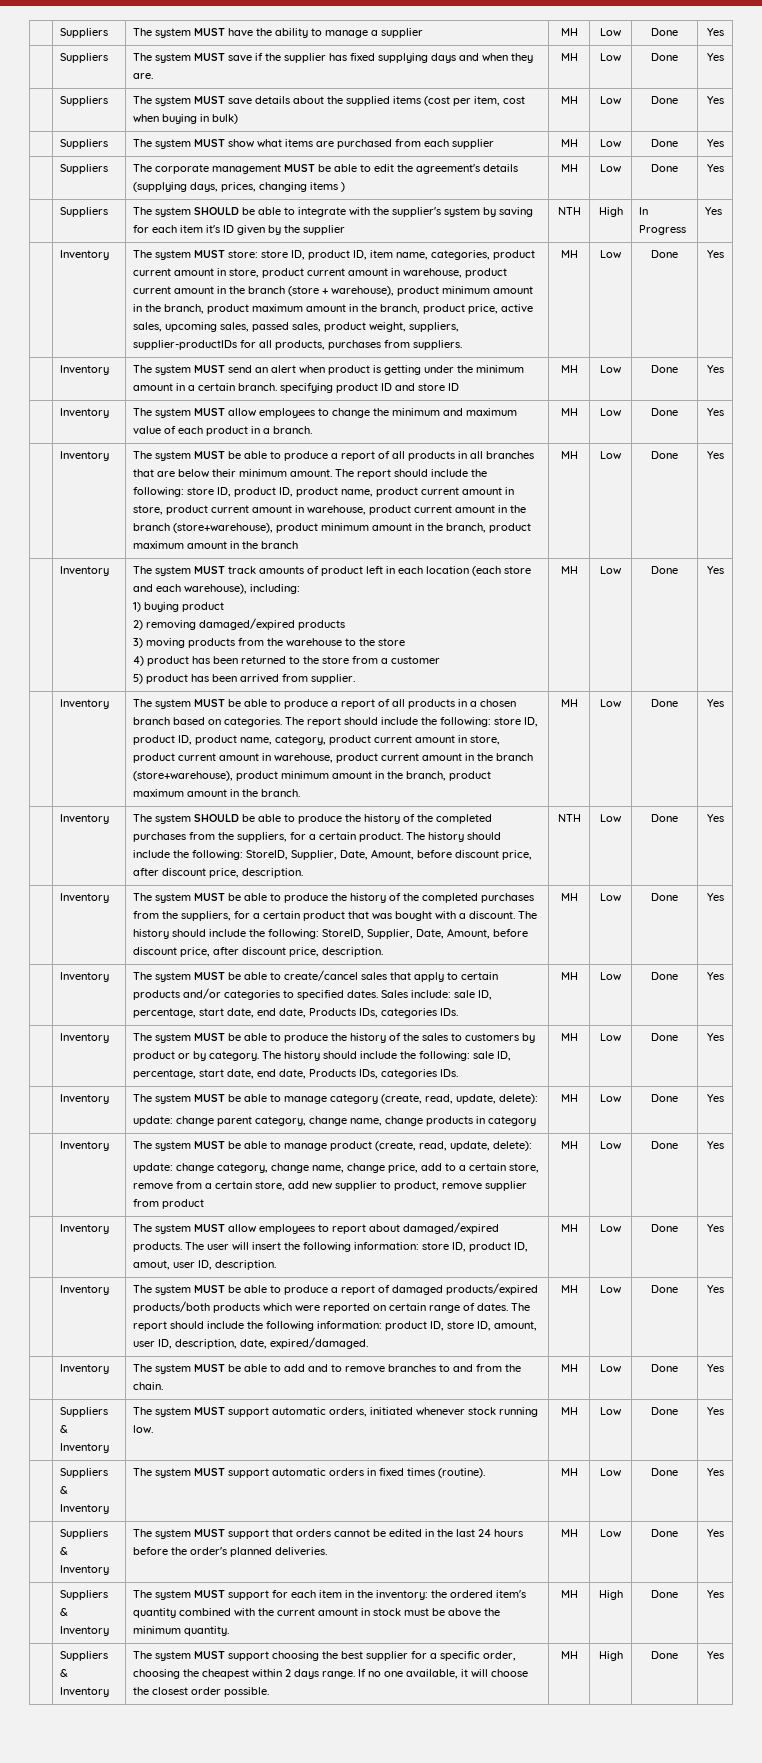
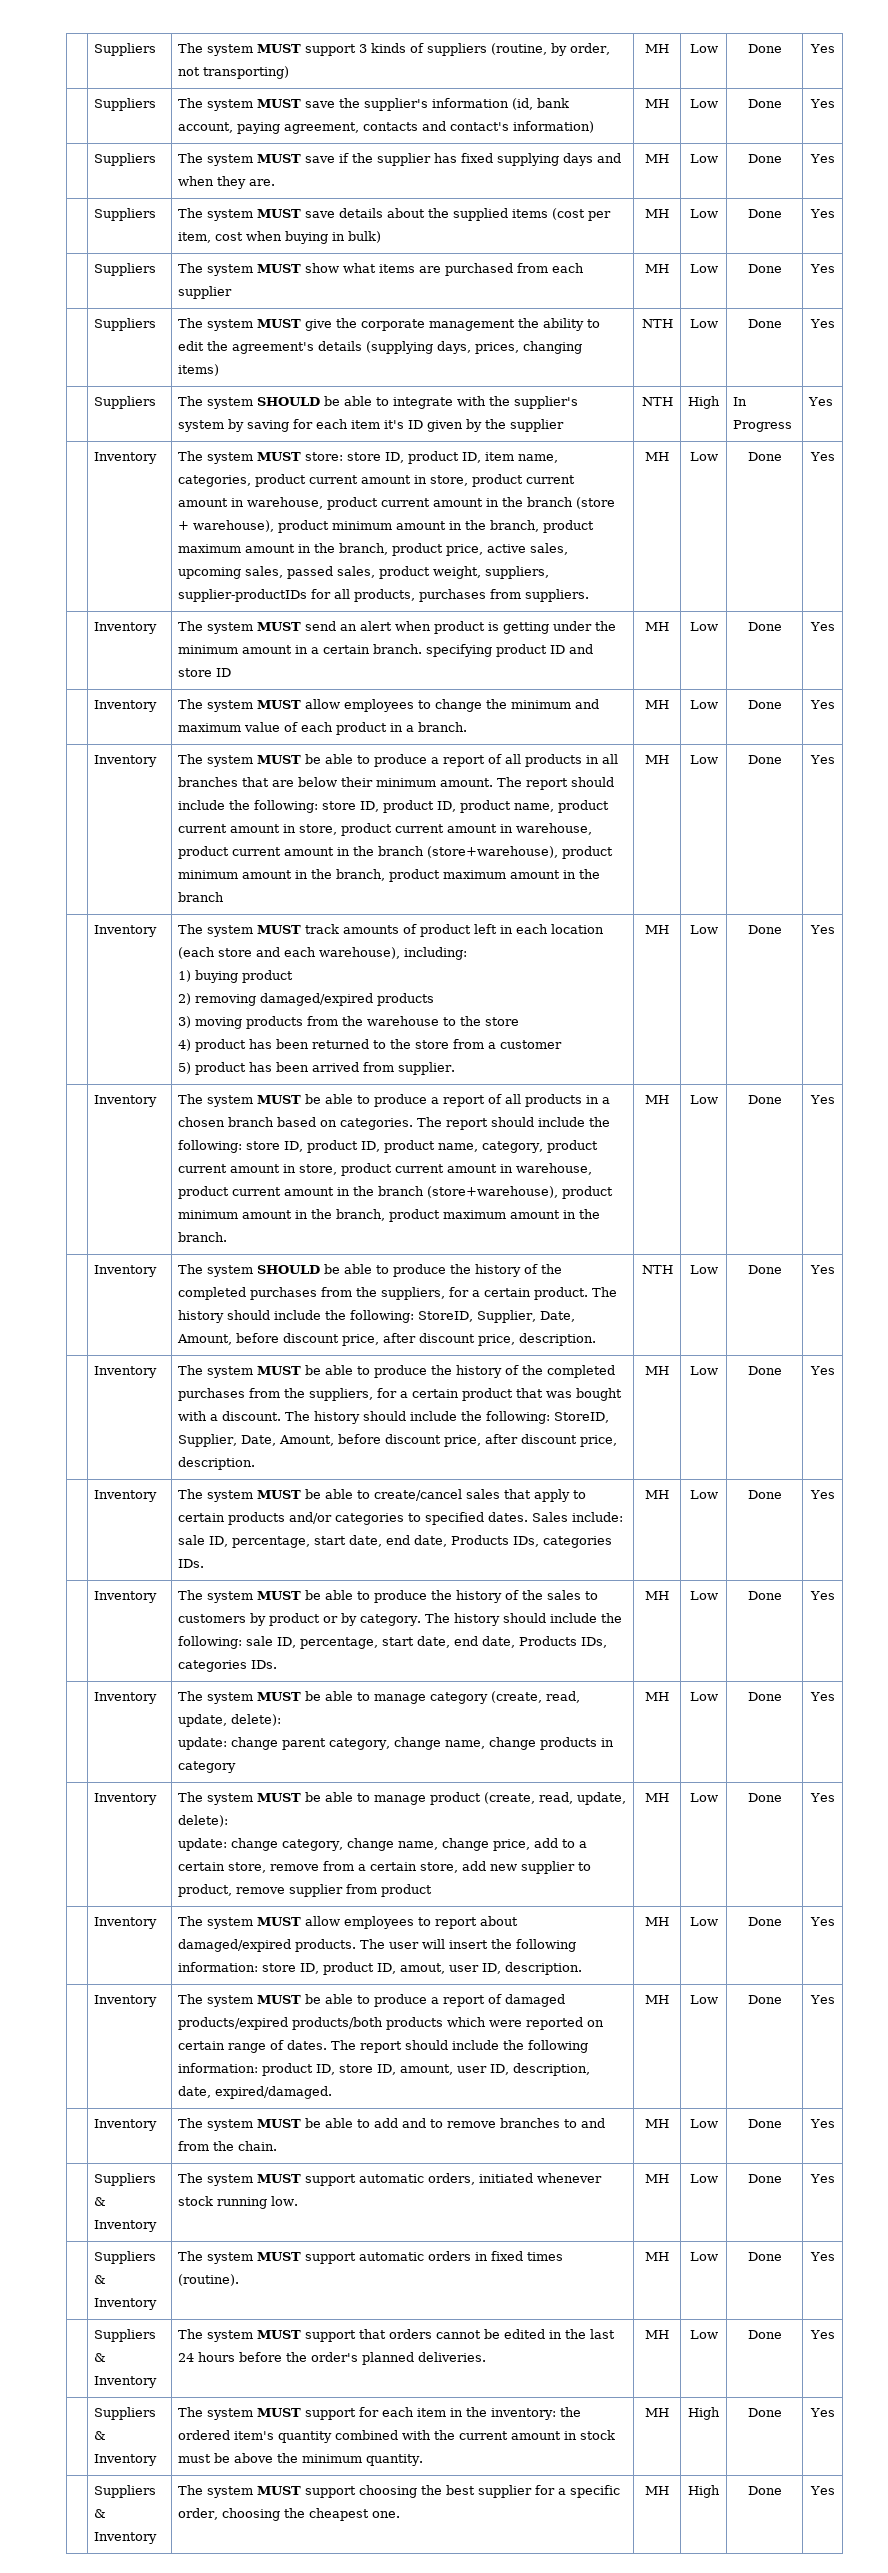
[60,28,109,38] [133,28,424,38] | Suppliers | The system MUST have the ability to manage a supplier -> [94,43,157,56] [178,43,611,56] [178,66,290,79] [645,44,669,53] [689,44,718,53] [747,44,782,53] [809,44,835,53] [94,98,157,111] [178,98,570,111] [178,121,595,134] | Suppliers | The system MUST support 3 kinds of suppliers (routine, by order, not transporting) | MH | Low | Done | Yes // | Suppliers | The system MUST save the supplier's information (id, bank account, paying agreement, contacts and contact's information)
[155,164,358,174] corporate management MUST be able -> [207,318,585,331] system MUST give the corporate management the ability
[310,182,346,192] [560,164,578,172] items ) | MH -> [178,364,220,376] [641,319,673,328] items) | NTH
[252,1669,529,1679] [133,1687,270,1697] within 2 days range. If no one available, it will choose the closest order possible. -> [372,2511,401,2518] one.

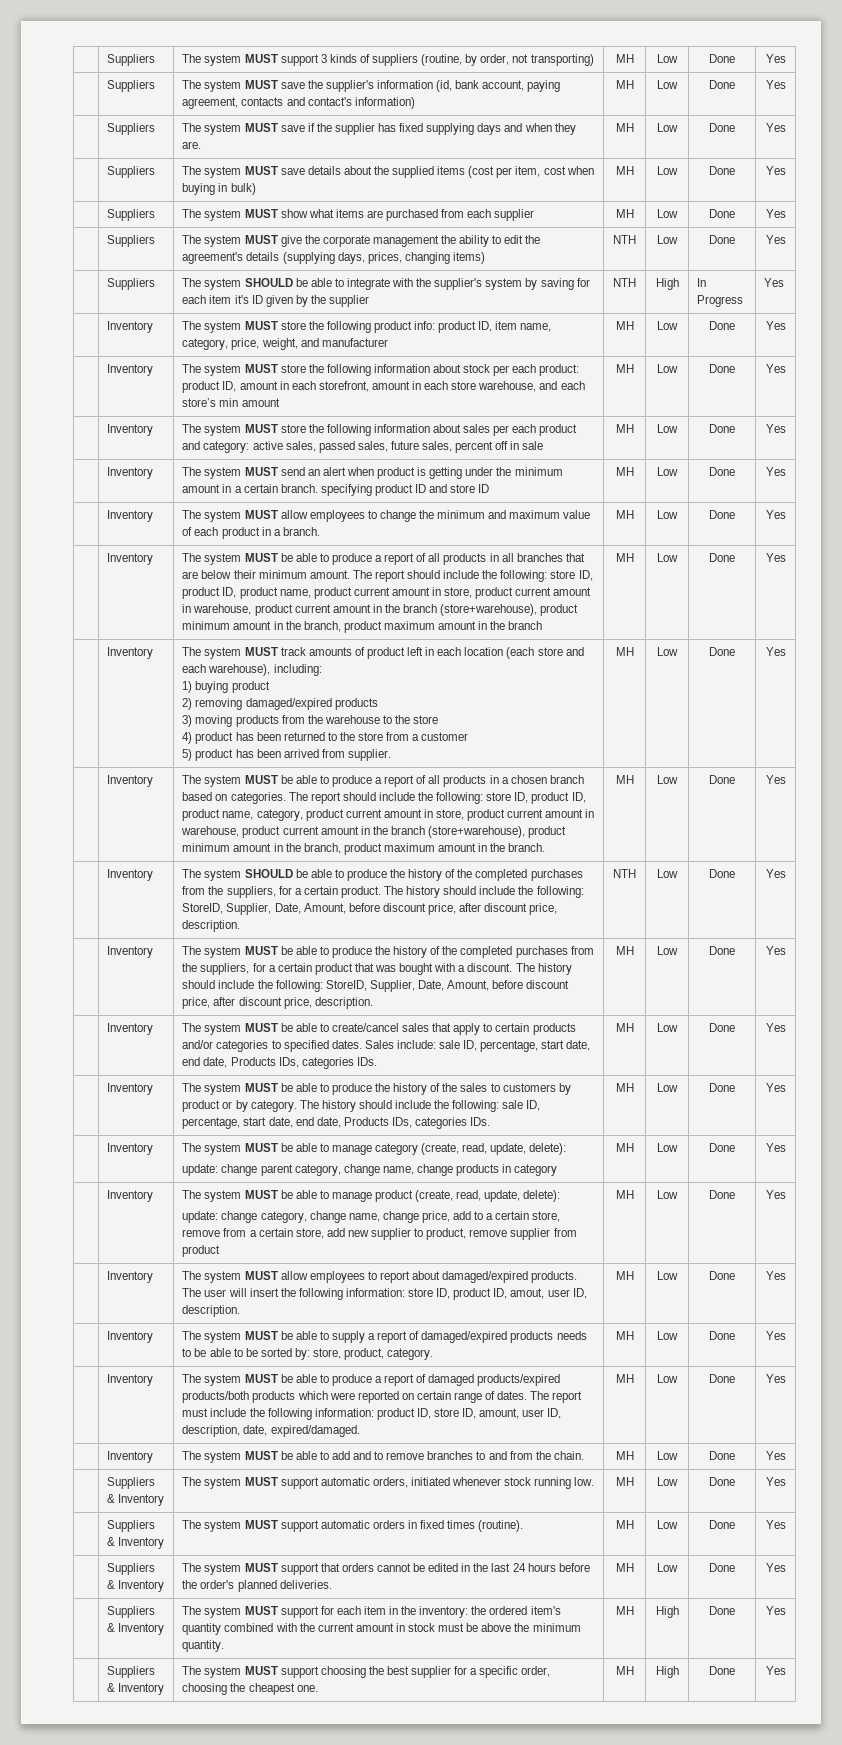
[305,451,559,464] [178,474,576,487] [178,497,616,510] [178,520,595,533] [178,543,569,556] [178,566,550,579] [178,589,590,602] store: store ID, product ID, item name, categories, product current amount in store, product current amount in warehouse, product current amount in the branch (store + warehouse), product minimum amount in the branch, product maximum amount in the branch, product price, active sales, upcoming sales, passed sales, product weight, suppliers, supplier-productIDs for all products, purchases from suppliers. -> [280,321,552,333] [182,338,388,350] [615,321,634,330] [657,321,678,330] [709,321,735,330] [765,321,786,330] [107,364,154,376] [182,364,580,376] [182,381,585,393] [182,398,280,407] [615,364,634,373] [657,364,678,373] [709,364,735,373] [765,364,786,373] [107,424,154,436] [182,424,578,436] [182,441,544,453] store the following product info: product ID, item name, category, price, weight, and manufacturer | MH | Low | Done | Yes // | Inventory | The system MUST store the following information about stock per each product: product ID, amount in each storefront, amount in each store warehouse, and each store’s min amount | MH | Low | Done | Yes // | Inventory | The system MUST store the following information about sales per each product and category: active sales, passed sales, future sales, percent off in sale
(835, 1921) none -> [107,1331,154,1343] [182,1331,587,1343] [182,1348,434,1360] [615,1331,634,1340] [657,1331,678,1340] [709,1331,735,1340] [765,1331,786,1340] // | Inventory | The system MUST be able to supply a report of damaged/expired products needs to be able to be sorted by: store, product, category. | MH | Low | Done | Yes
[405,2040,449,2050] should -> [182,1408,209,1417] must

